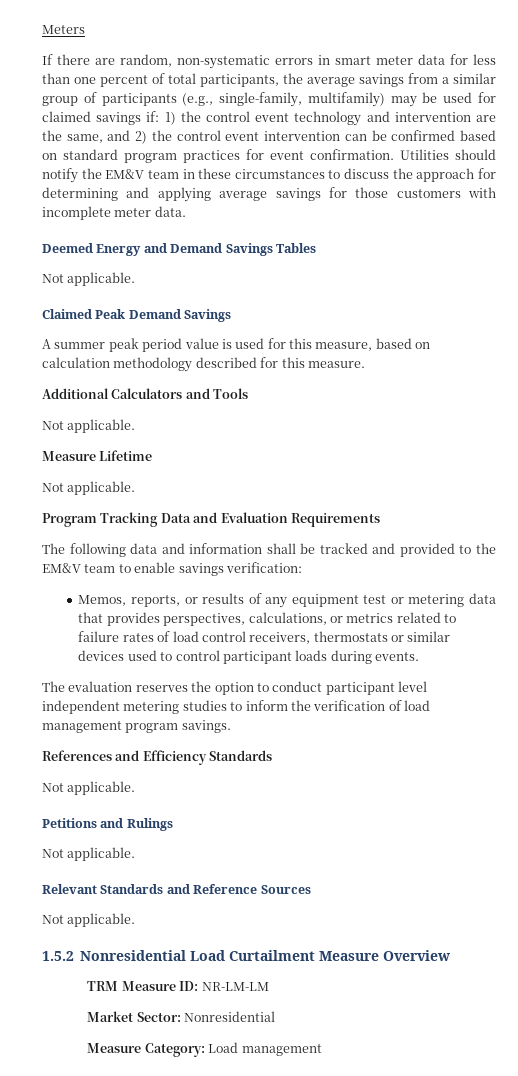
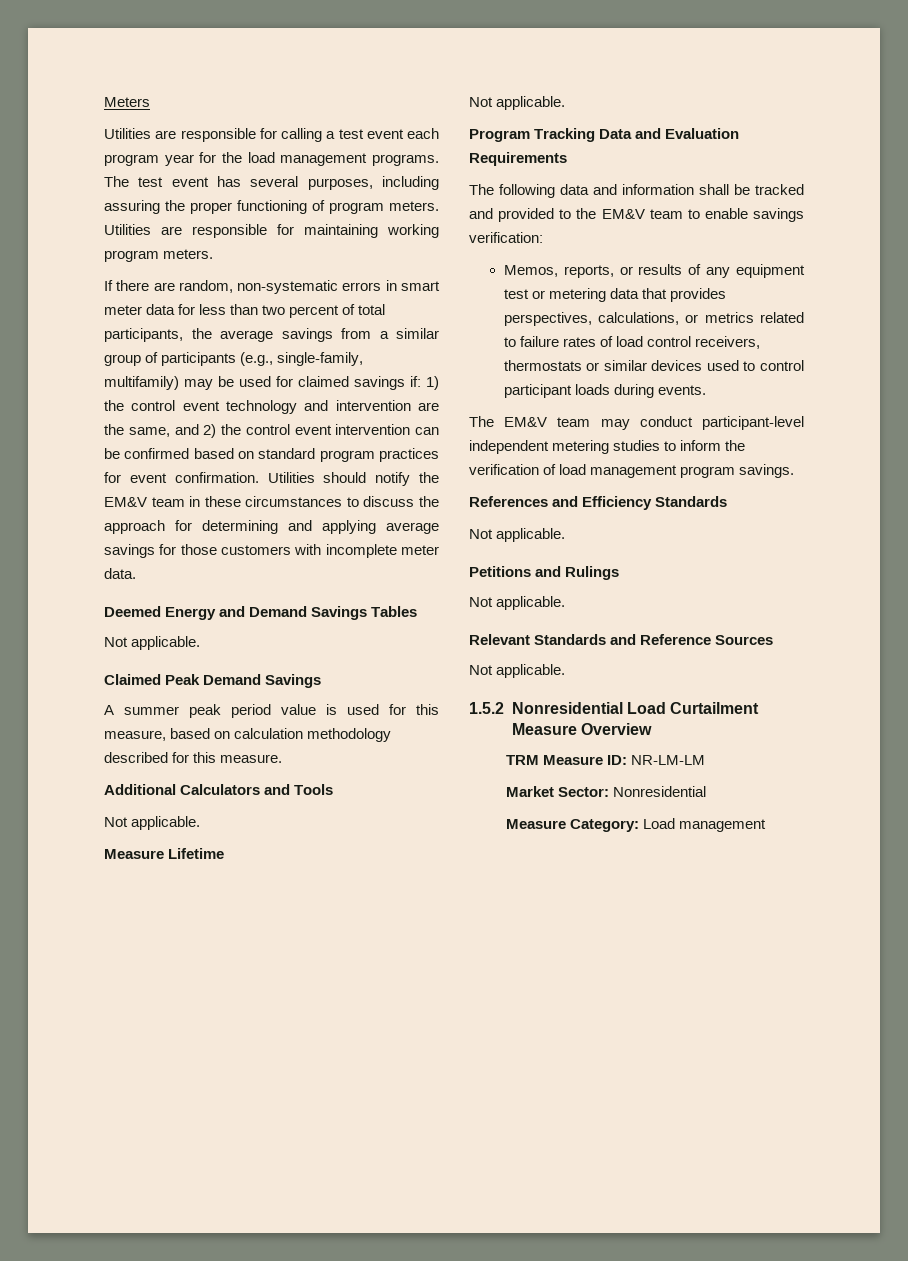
(85, 29) none -> [104,128,439,142] [104,152,439,166] [104,176,439,190] [104,200,439,214] [104,224,439,238] [104,249,214,262] // Utilities are responsible for calling a test event each program year for the load management programs. The test event has several purposes, including assuring the proper functioning of program meters. Utilities are responsible for maintaining working program meters.
[74,77,96,84] one -> [262,305,286,315] two
[68,681,427,695] evaluation reserves the option to conduct participant level -> [504,416,804,430] EM&V team may conduct participant-level

